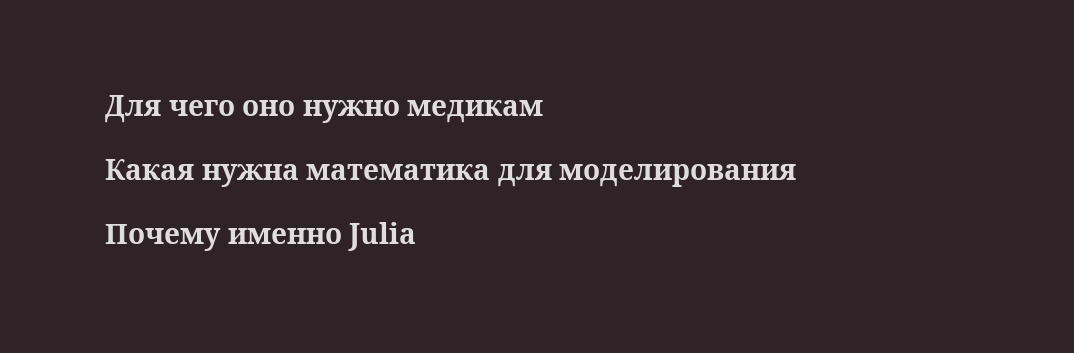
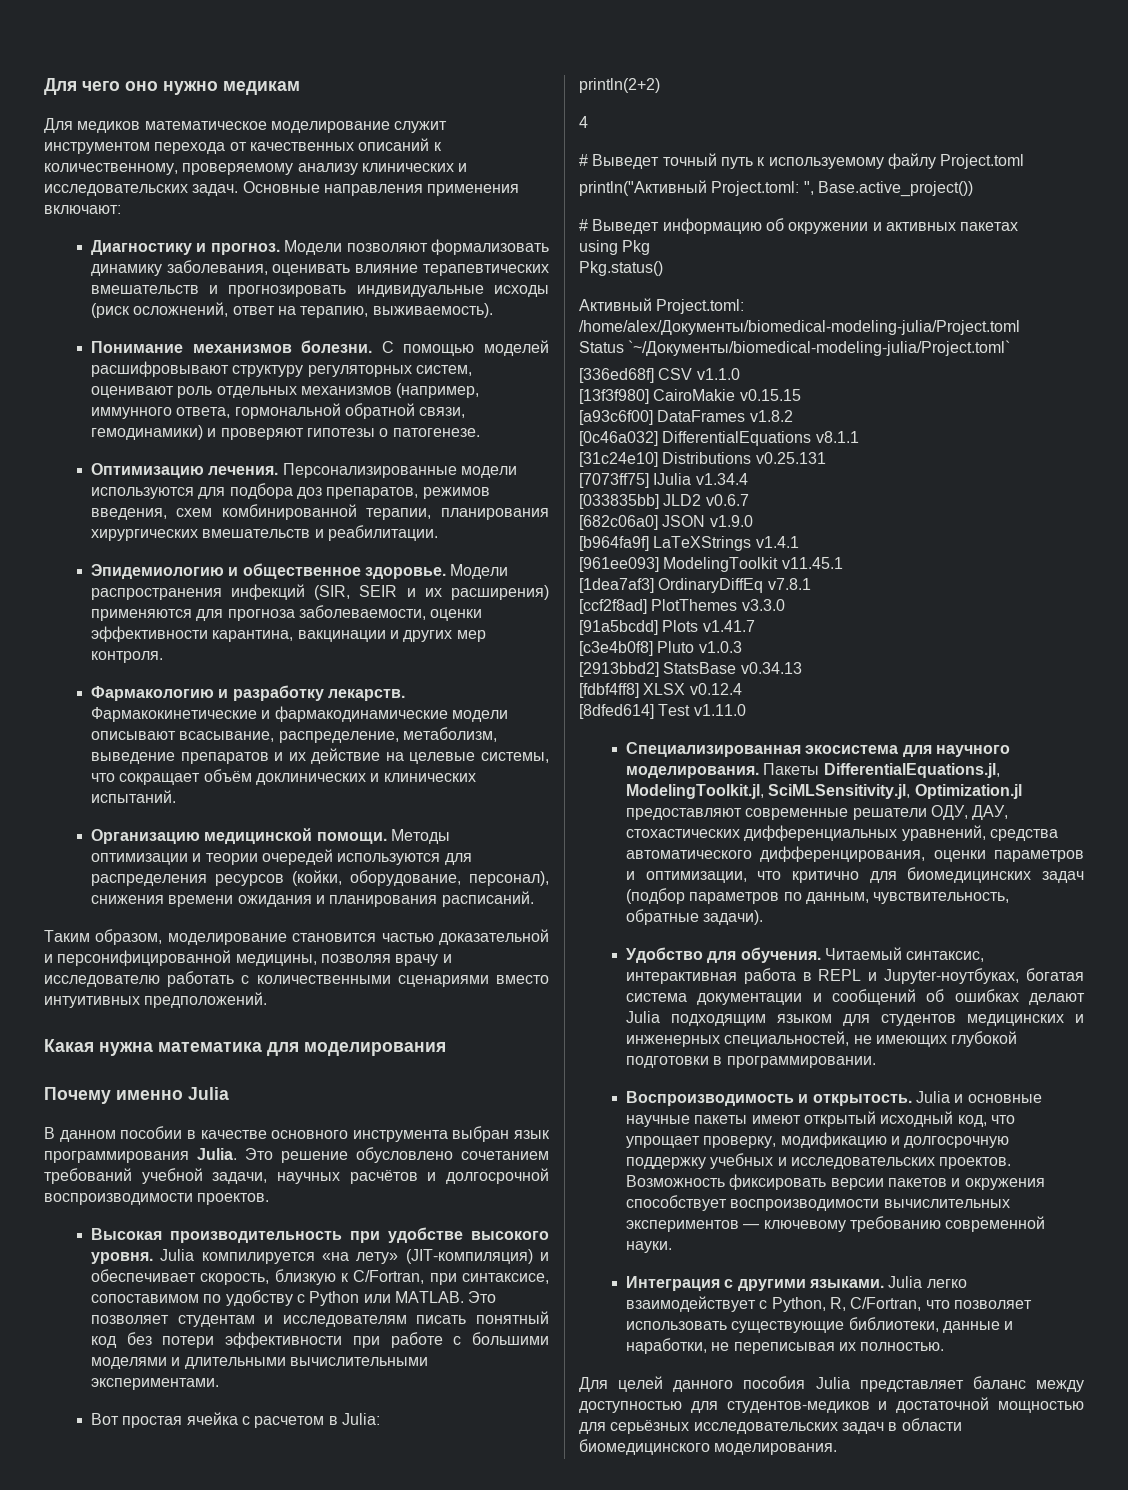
(544, 111) none -> [44,118,448,133] [44,138,442,154] [44,163,468,175] [44,181,520,196] [44,205,121,214] [90,239,549,255] [90,260,549,276] [90,285,549,297] [90,302,493,318] [90,340,549,356] [90,361,472,377] [90,383,480,398] [90,403,466,419] [90,425,480,440] [90,463,517,478] [90,483,490,499] [90,504,549,520] [90,525,438,541] [90,563,509,579] [90,584,549,600] [90,605,483,621] [90,626,486,642] [90,651,163,663] [90,685,405,701] [90,706,508,722] [90,727,497,743] [90,748,549,764] [90,769,476,785] [90,790,176,803] [90,828,450,844] [90,849,472,865] [90,870,549,886] [90,891,534,907] [44,929,550,945] [44,950,452,966] [44,971,549,987] [44,992,268,1008] // Для медиков математическое моделирование служит инструментом перехода от качественных описаний к количественному, проверяемому анализу клинических и исследовательских задач. Основные направления применения включают: // Диагностику и прогноз. Модели позволяют формализовать динамику заболевания, оценивать влияние терапевтических вмешательств и прогнозировать индивидуальные исходы (риск осложнений, ответ на терапию, выживаемость). // Понимание механизмов болезни. С помощью моделей расшифровывают структуру регуляторных систем, оценивают роль отдельных механизмов (например, иммунного ответа, гормональной обратной связи, гемодинамики) и проверяют гипотезы о патогенезе. // Оптимизацию лечения. Персонализированные модели используются для подбора доз препаратов, режимов введения, схем комбинированной терапии, планирования хирургических вмешательств и реабилитации. // Эпидемиологию и общественное здоровье. Модели распространения инфекций (SIR, SEIR и их расширения) применяются для прогноза заболеваемости, оценки эффективности карантина, вакцинации и других мер контроля. // Фармакологию и разработку лекарств. Фармакокинетические и фармакодинамические модели описывают всасывание, распределение, метаболизм, выведение препаратов и их действие на целевые системы, что сокращает объём доклинических и клинических испытаний. // Организацию медицинской помощи. Методы оптимизации и теории очередей используются для распределения ресурсов (койки, оборудование, персонал), снижения времени ожидания и планирования расписаний. // Таким образом, моделирование становится частью доказательной и персонифицированной медицины, позволяя врачу и исследователю работать с количественными сценариями вместо интуитивных предположений.
(417, 236) none -> [44,1126,550,1142] [44,1147,549,1163] [44,1168,550,1184] [44,1193,270,1205] [90,1227,549,1243] [90,1249,549,1264] [90,1269,549,1285] [90,1290,497,1306] [90,1311,549,1327] [90,1332,549,1348] [90,1357,428,1369] [90,1378,219,1390] [90,1412,380,1428] [579,78,660,93] [579,116,588,128] [579,153,1025,169] [579,180,973,197] [579,218,1019,234] [579,240,651,255] [579,261,663,276] [579,298,745,314] [579,320,1020,335] [579,340,1011,356] [579,368,740,383] [579,389,801,404] [579,410,793,425] [579,431,859,446] [579,452,826,467] [579,473,748,488] [579,494,749,509] [579,515,753,530] [579,536,799,551] [579,557,843,572] [579,578,811,593] [579,599,785,614] [579,620,755,635] [579,641,742,656] [579,662,802,677] [579,683,742,698] [579,704,746,719] [625,742,1010,757] [625,763,1000,778] [625,784,1022,799] [625,805,1009,820] [625,825,1058,841] [625,846,1084,862] [625,867,1084,883] [625,888,1010,904] [625,909,764,925] [625,947,985,963] [625,968,1084,984] [625,989,1085,1005] [625,1011,1084,1026] [625,1031,1018,1047] [625,1056,876,1068] [625,1091,1042,1106] [625,1111,1015,1127] [625,1132,1010,1148] [625,1153,1012,1169] [625,1174,1045,1190] [625,1195,1010,1211] [625,1216,1046,1232] [625,1241,672,1253] [625,1276,967,1291] [625,1296,1032,1312] [625,1317,1014,1333] [625,1338,945,1354] [579,1376,1084,1392] [579,1397,1084,1413] [579,1418,962,1434] [579,1439,838,1455] // В данном пособии в качестве основного инструмента выбран язык программирования Julia. Это решение обусловлено сочетанием требований учебной задачи, научных расчётов и долгосрочной воспроизводимости проектов. // Высокая производительность при удобстве высокого уровня. Julia компилируется «на лету» (JIT-компиляция) и обеспечивает скорость, близкую к C/Fortran, при синтаксисе, сопоставимом по удобству с Python или MATLAB. Это позволяет студентам и исследователям писать понятный код без потери эффективности при работе с большими моделями и длительными вычислительными экспериментами. // Вот простая ячейка с расчетом в Julia: // println(2+2) // 4 // # Выведет точный путь к используемому файлу Project.toml // println("Активный Project.toml: ", Base.active_project()) // # Выведет информацию об окружении и активных пакетах // using Pkg // Pkg.status() // Активный Project.toml: /home/alex/Документы/biomedical-modeling-julia/Project.toml // Status `~/Документы/biomedical-modeling-julia/Project.toml` // [336ed68f] CSV v1.1.0 // [13f3f980] CairoMakie v0.15.15 // [a93c6f00] DataFrames v1.8.2 // [0c46a032] DifferentialEquations v8.1.1 // [31c24e10] Distributions v0.25.131 // [7073ff75] IJulia v1.34.4 // [033835bb] JLD2 v0.6.7 // [682c06a0] JSON v1.9.0 // [b964fa9f] LaTeXStrings v1.4.1 // [961ee093] ModelingToolkit v11.45.1 // [1dea7af3] OrdinaryDiffEq v7.8.1 // [ccf2f8ad] PlotThemes v3.3.0 // [91a5bcdd] Plots v1.41.7 // [c3e4b0f8] Pluto v1.0.3 // [2913bbd2] StatsBase v0.34.13 // [fdbf4ff8] XLSX v0.12.4 // [8dfed614] Test v1.11.0 // Специализированная экосистема для научного моделирования. Пакеты DifferentialEquations.jl, ModelingToolkit.jl, SciMLSensitivity.jl, Optimization.jl предоставляют современные решатели ОДУ, ДАУ, стохастических дифференциальных уравнений, средства автоматического дифференцирования, оценки параметров и оптимизации, что критично для биомедицинских задач (подбор параметров по данным, чувствительность, обратные задачи). // Удобство для обучения. Читаемый синтаксис, интерактивная работа в REPL и Jupyter-ноутбуках, богатая система документации и сообщений об ошибках делают Julia подходящим языком для студентов медицинских и инженерных специальностей, не имеющих глубокой подготовки в программировании. // Воспроизводимость и открытость. Julia и основные научные пакеты имеют открытый исходный код, что упрощает проверку, модификацию и долгосрочную поддержку учебных и исследовательских проектов. Возможность фиксировать версии пакетов и окружения способствует воспроизводимости вычислительных экспериментов — ключевому требованию современной науки. // Интеграция с другими языками. Julia легко взаимодействует с Python, R, C/Fortran, что позволяет использовать существующие библиотеки, данные и наработки, не переписывая их полностью. // Для целей данного пособия Julia представляет баланс между доступностью для студентов-медиков и достаточной мощностью для серьёзных исследовательских задач в области биомедицинского моделирования.

